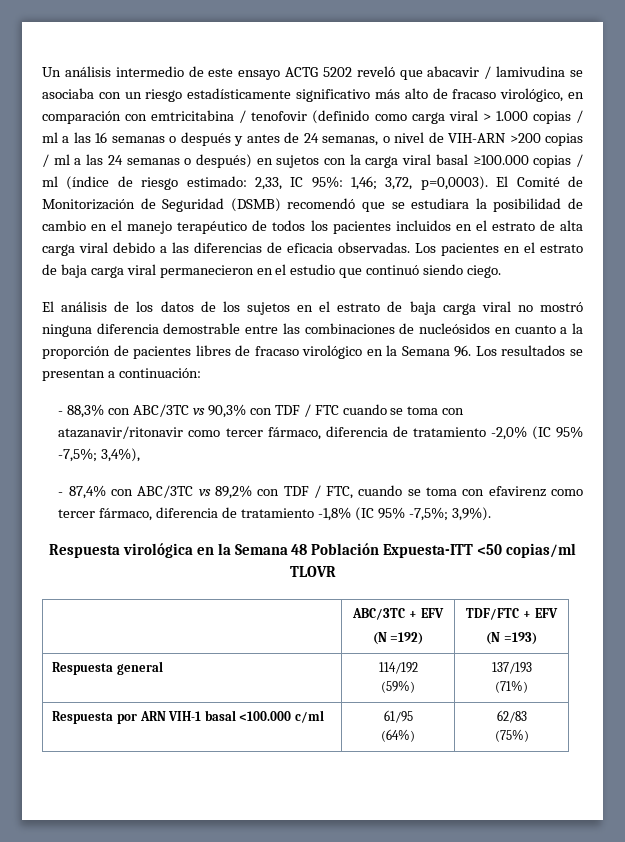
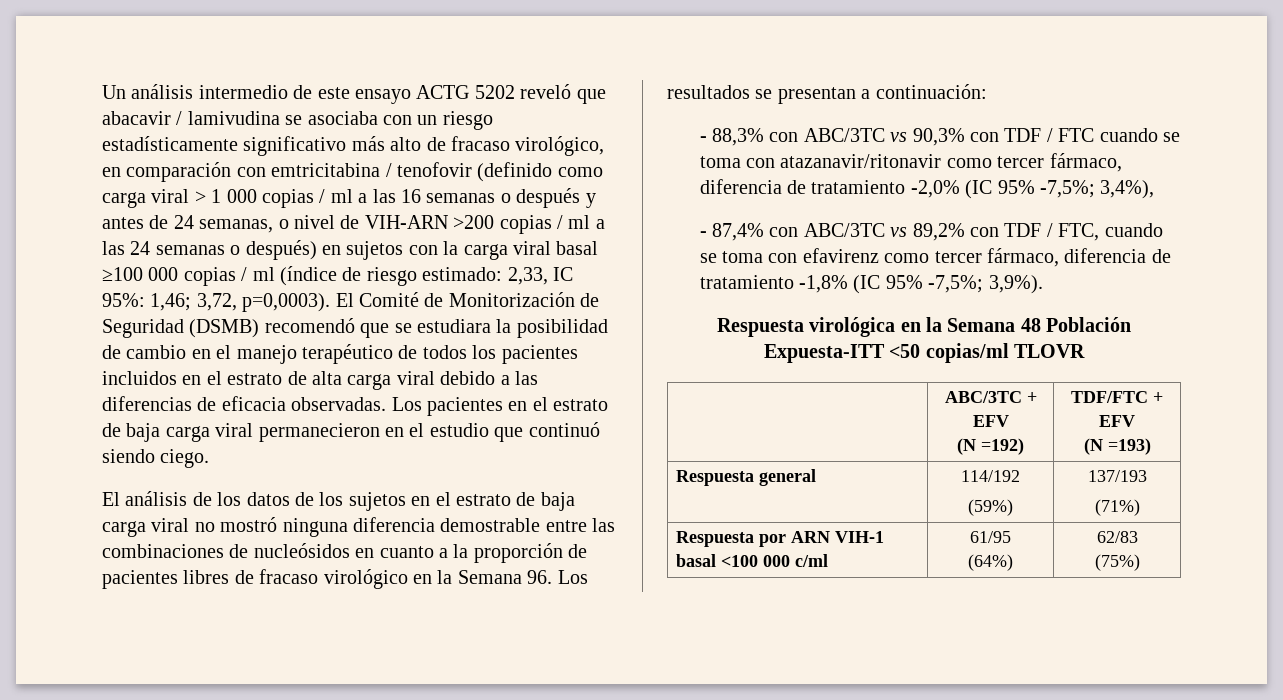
[495,111,528,121] 1.000 -> [211,189,257,203] 1 000
[472,155,529,165] ≥100.000 -> [102,267,179,281] ≥100 000
[239,711,292,721] <100.000 -> [720,555,790,567] <100 000

